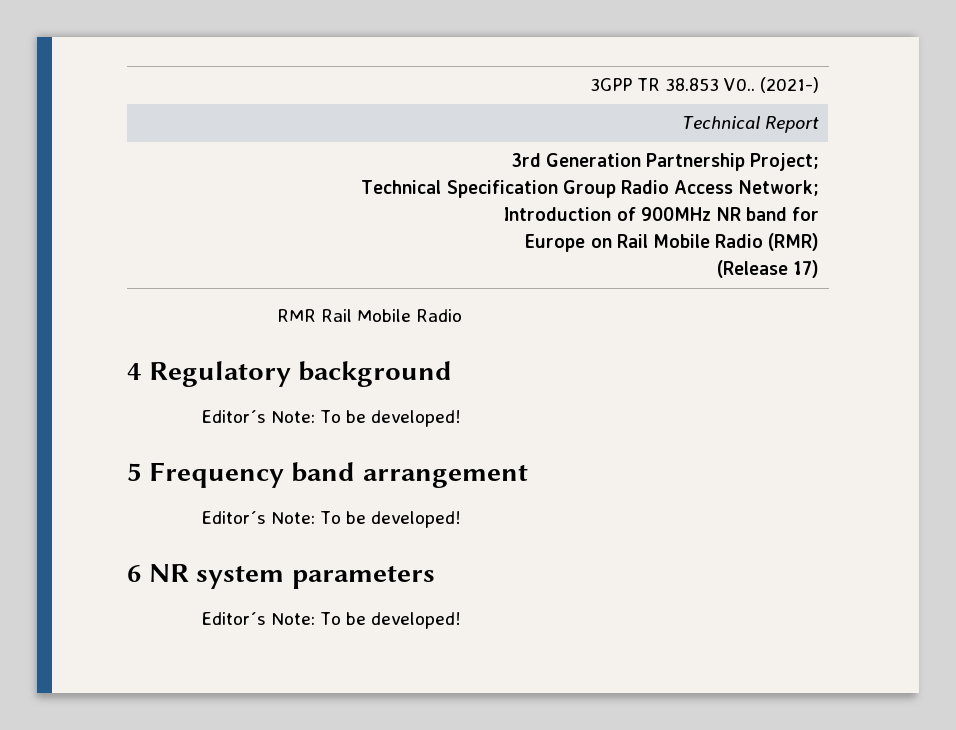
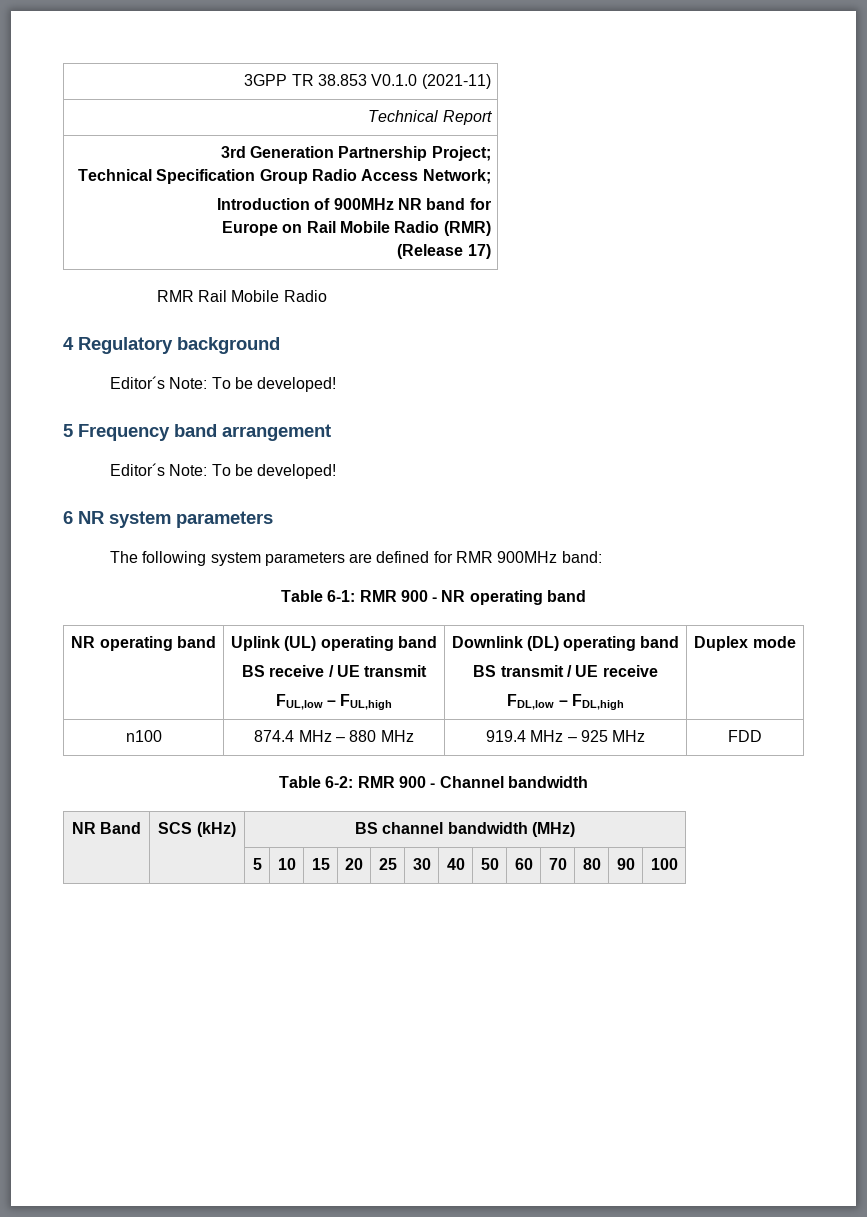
[723,77,820,93] V0.. (2021-) -> [371,74,491,89] V0.1.0 (2021-11)
[201,612,462,629] Editor´s Note: To be developed! -> [109,551,602,566] [280,590,587,605] [71,636,216,651] [231,636,437,651] [241,665,428,677] [275,694,393,710] [451,636,680,651] [473,665,658,677] [507,694,624,710] [694,636,796,651] [125,730,162,742] [254,730,414,742] [485,730,646,742] [728,730,762,742] [279,776,588,788] [71,822,142,834] [158,822,236,837] [355,822,575,837] [252,858,262,870] [277,858,296,870] [311,858,330,870] [345,858,363,870] [378,858,397,870] [412,858,431,870] [446,858,465,870] [480,858,499,870] [514,858,533,870] [548,858,567,870] [582,858,601,870] [616,858,635,870] [650,858,678,870] The following system parameters are defined for RMR 900MHz band: // Table 6-1: RMR 900 - NR operating band // NR operating band | Uplink (UL) operating band // BS receive / UE transmit // FUL,low – FUL,high | Downlink (DL) operating band // BS transmit / UE receive // FDL,low – FDL,high | Duplex mode // n100 | 874.4 MHz – 880 MHz | 919.4 MHz – 925 MHz | FDD // Table 6-2: RMR 900 - Channel bandwidth // NR Band | SCS (kHz) | BS channel bandwidth (MHz) // | | 5 | 10 | 15 | 20 | 25 | 30 | 40 | 50 | 60 | 70 | 80 | 90 | 100

